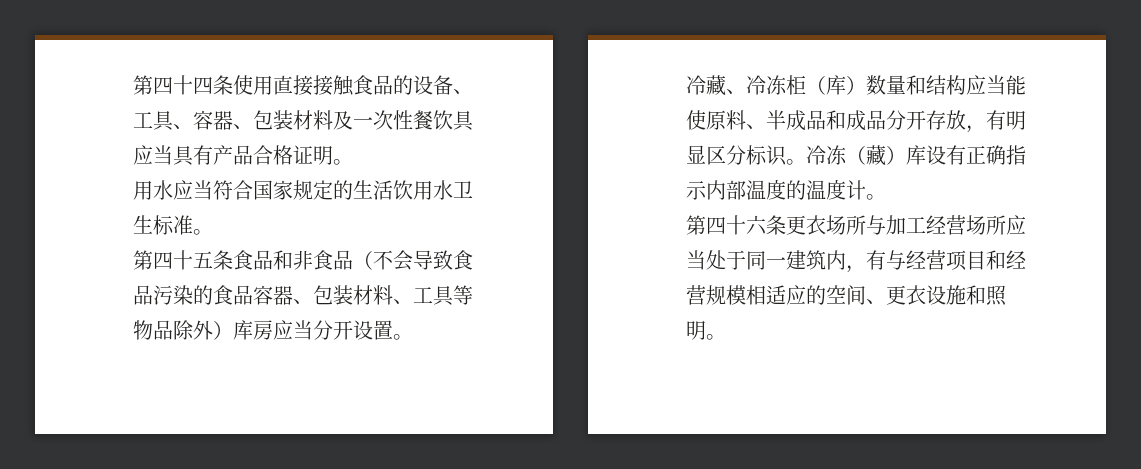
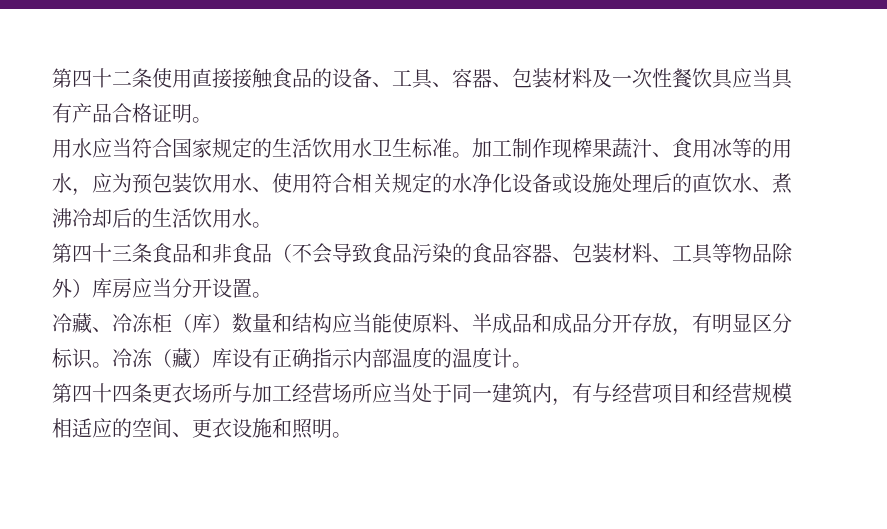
[133,75,213,95] 第四十四 -> [52,68,132,88] 第四十二
[133,250,213,270] // 第四十五 -> [472,138,792,158] [52,173,792,196] [52,208,272,228] [52,243,132,263] 加工制作现榨果蔬汁、食用冰等的用水，应为预包装饮用水、使用符合相关规定的水净化设备或设施处理后的直饮水、煮沸冷却后的生活饮用水。 // 第四十三
[746,215,767,235] 六 -> [112,385,132,402] 四

